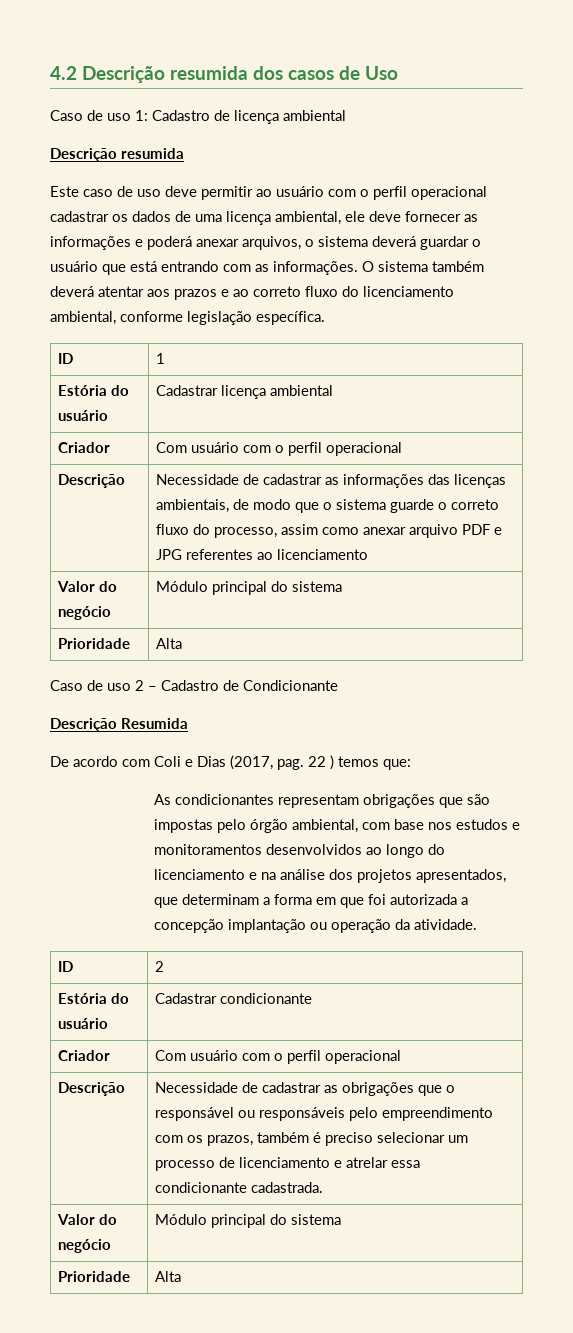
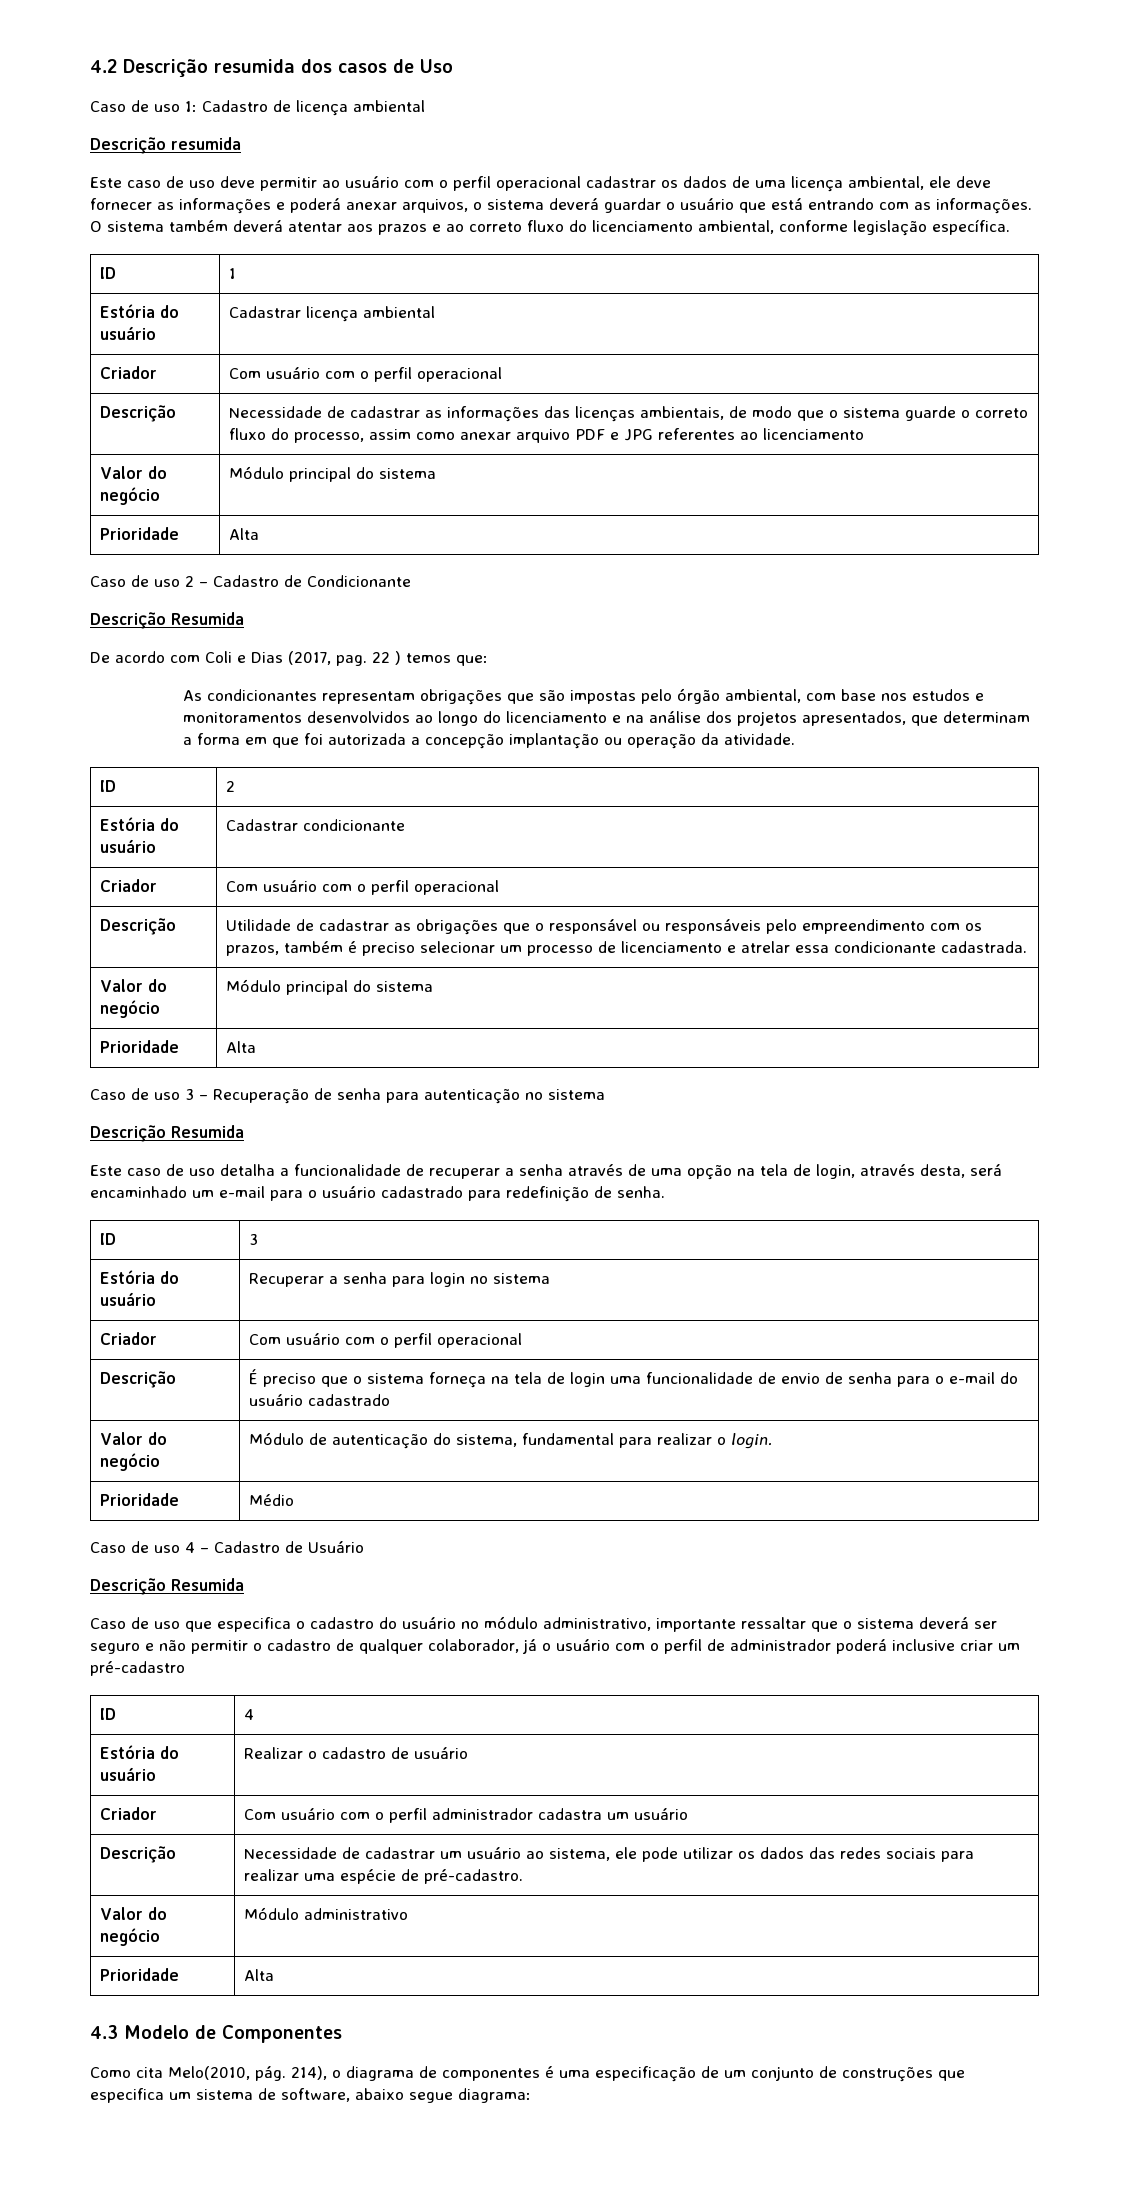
[155,1082,239,1093] Necessidade -> [225,919,291,931] Utilidade
(182, 1276) none -> [90,1088,605,1104] [90,1125,244,1142] [90,1164,1002,1180] [90,1186,665,1202] [99,1233,116,1245] [248,1234,258,1245] [99,1270,179,1284] [99,1292,156,1306] [248,1272,550,1287] [99,1332,157,1345] [248,1333,522,1348] [99,1371,176,1388] [248,1369,1018,1388] [248,1394,390,1406] [99,1432,167,1445] [99,1453,160,1471] [248,1432,772,1449] [99,1493,179,1506] [248,1494,294,1506] [90,1541,364,1553] [90,1578,244,1595] [90,1616,997,1632] [90,1639,1020,1654] [90,1661,185,1676] [99,1708,116,1720] [243,1709,254,1720] [99,1745,179,1759] [99,1767,156,1781] [243,1747,468,1759] [99,1807,157,1820] [243,1808,688,1823] [99,1846,176,1863] [243,1847,974,1862] [243,1869,523,1884] [99,1907,167,1920] [99,1928,160,1946] [243,1907,408,1920] [99,1968,179,1981] [243,1969,274,1981] [90,2025,342,2043] [90,2066,965,2082] [90,2088,531,2103] // Caso de uso 3 – Recuperação de senha para autenticação no sistema // Descrição Resumida // Este caso de uso detalha a funcionalidade de recuperar a senha através de uma opção na tela de login, através desta, será encaminhado um e-mail para o usuário cadastrado para redefinição de senha. // ID | 3 // Estória do usuário | Recuperar a senha para login no sistema // Criador | Com usuário com o perfil operacional // Descrição | É preciso que o sistema forneça na tela de login uma funcionalidade de envio de senha para o e-mail do usuário cadastrado // Valor do negócio | Módulo de autenticação do sistema, fundamental para realizar o login. // Prioridade | Médio // Caso de uso 4 – Cadastro de Usuário // Descrição Resumida // Caso de uso que especifica o cadastro do usuário no módulo administrativo, importante ressaltar que o sistema deverá ser seguro e não permitir o cadastro de qualquer colaborador, já o usuário com o perfil de administrador poderá inclusive criar um pré-cadastro // ID | 4 // Estória do usuário | Realizar o cadastro de usuário // Criador | Com usuário com o perfil administrador cadastra um usuário // Descrição | Necessidade de cadastrar um usuário ao sistema, ele pode utilizar os dados das redes sociais para realizar uma espécie de pré-cadastro. // Valor do negócio | Módulo administrativo // Prioridade | Alta // 4.3 Modelo de Componentes // Como cita Melo(2010, pág. 214), o diagrama de componentes é uma especificação de um conjunto de construções que especifica um sistema de software, abaixo segue diagrama:

